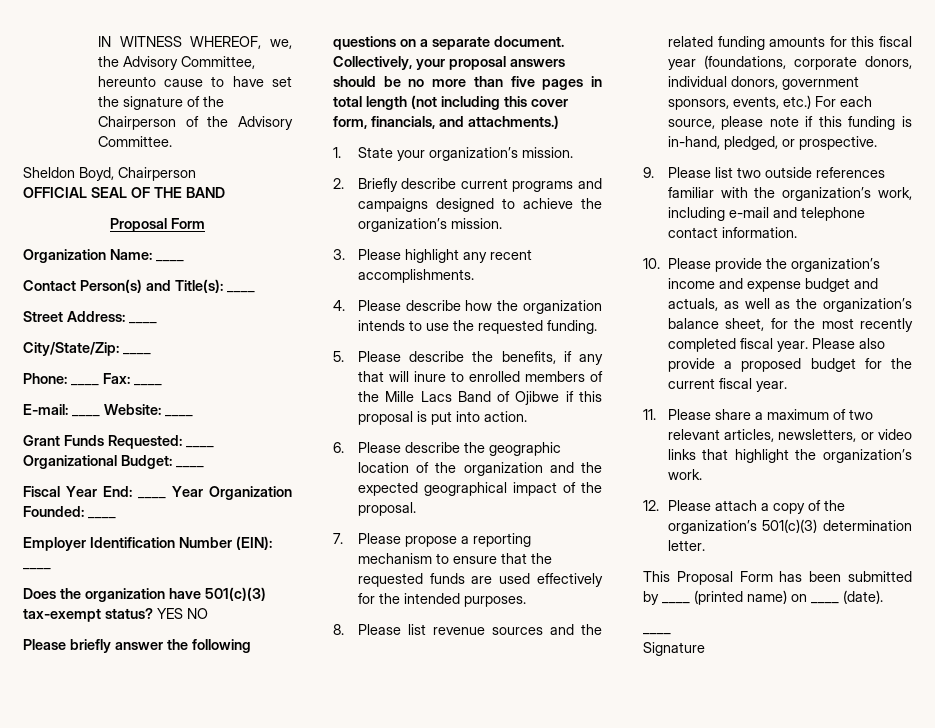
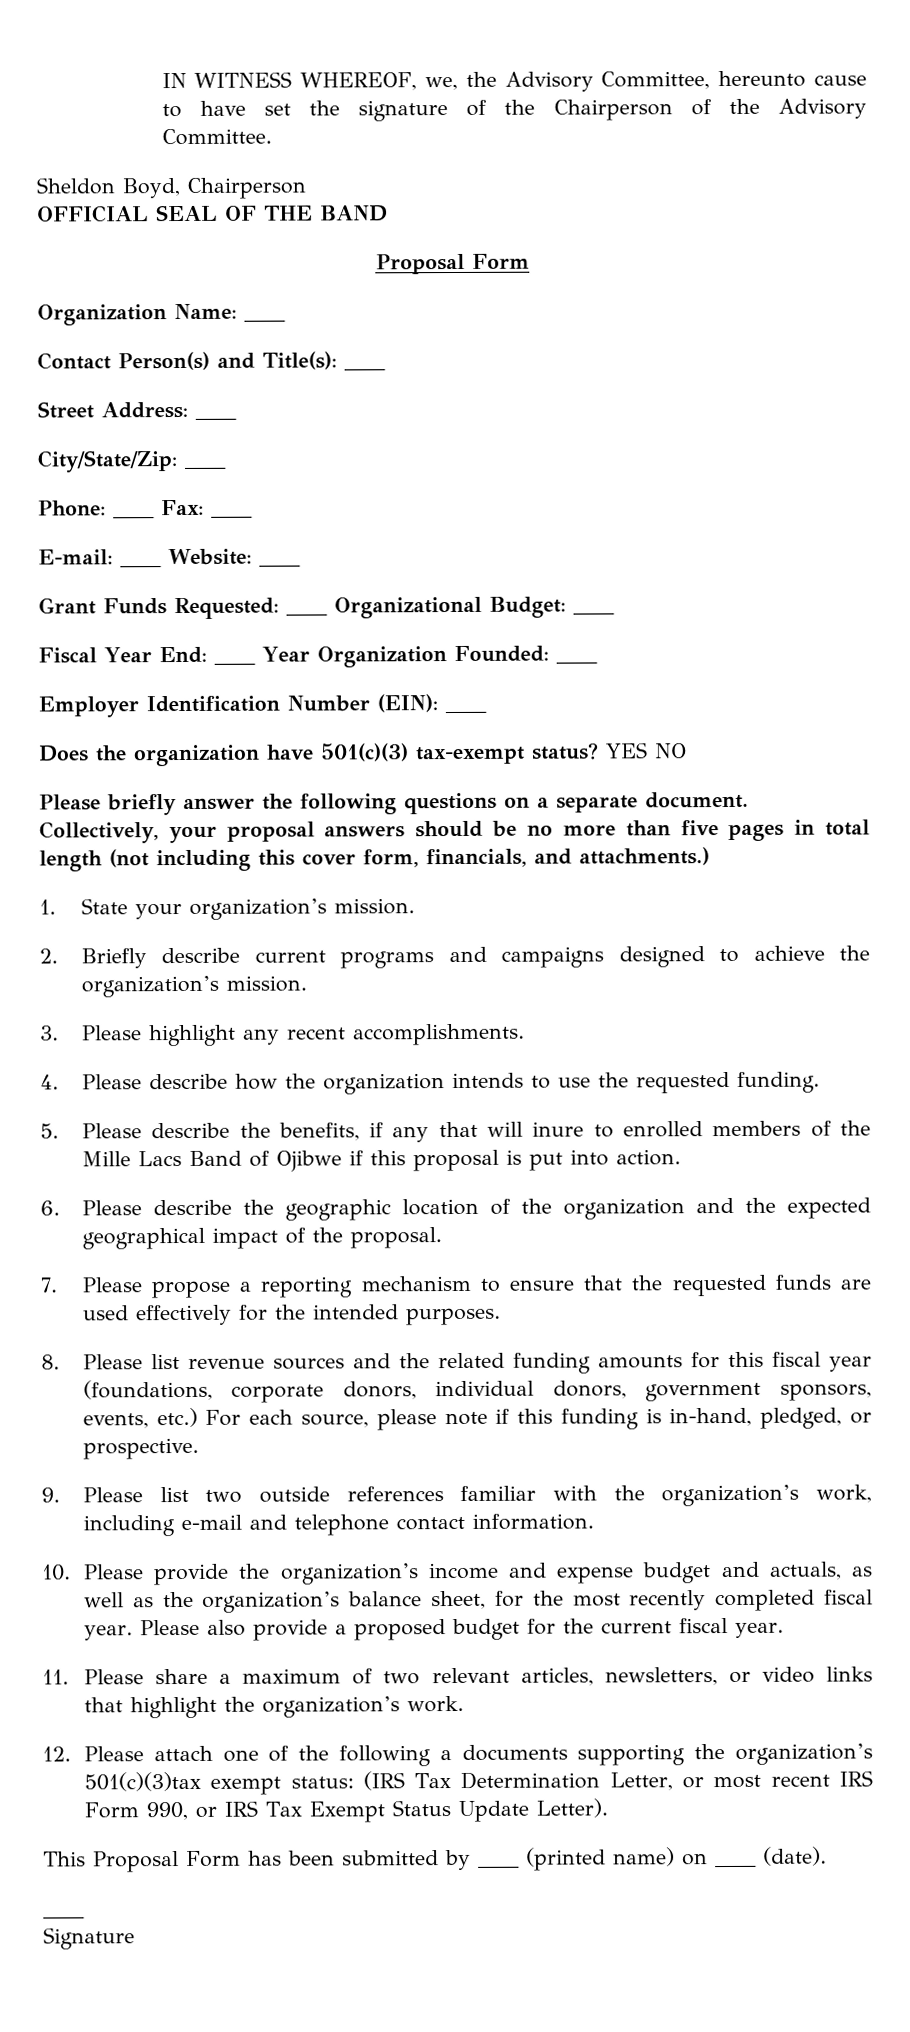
[760,500,845,514] [667,519,912,534] [667,540,705,551] a copy of the organization’s 501(c)(3) determination letter. -> [222,1743,873,1767] [83,1770,873,1795] [83,1798,608,1823] one of the following a documents supporting the organization’s 501(c)(3)tax exempt status: (IRS Tax Determination Letter, or most recent IRS Form 990, or IRS Tax Exempt Status Update Letter).

